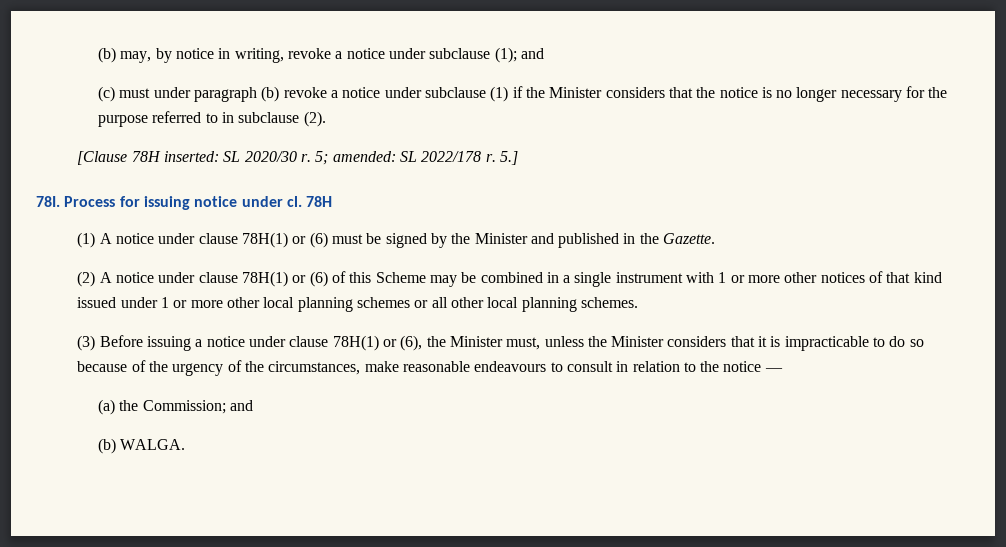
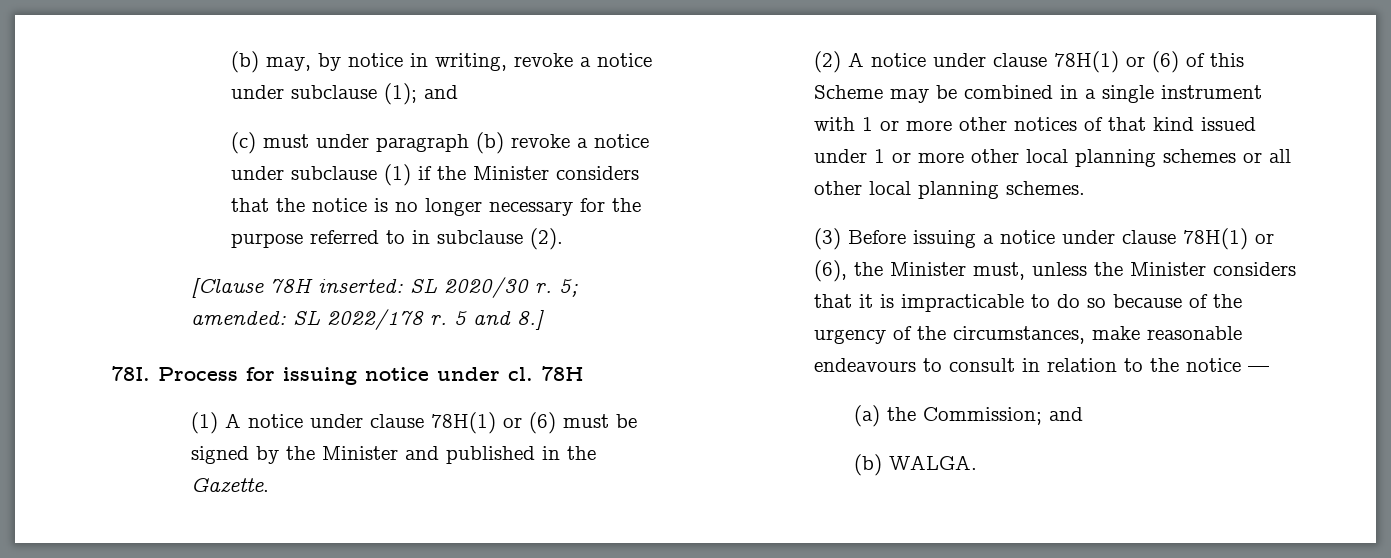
[499,151,518,165] 5.] -> [454,309,545,330] 5 and 8.]

